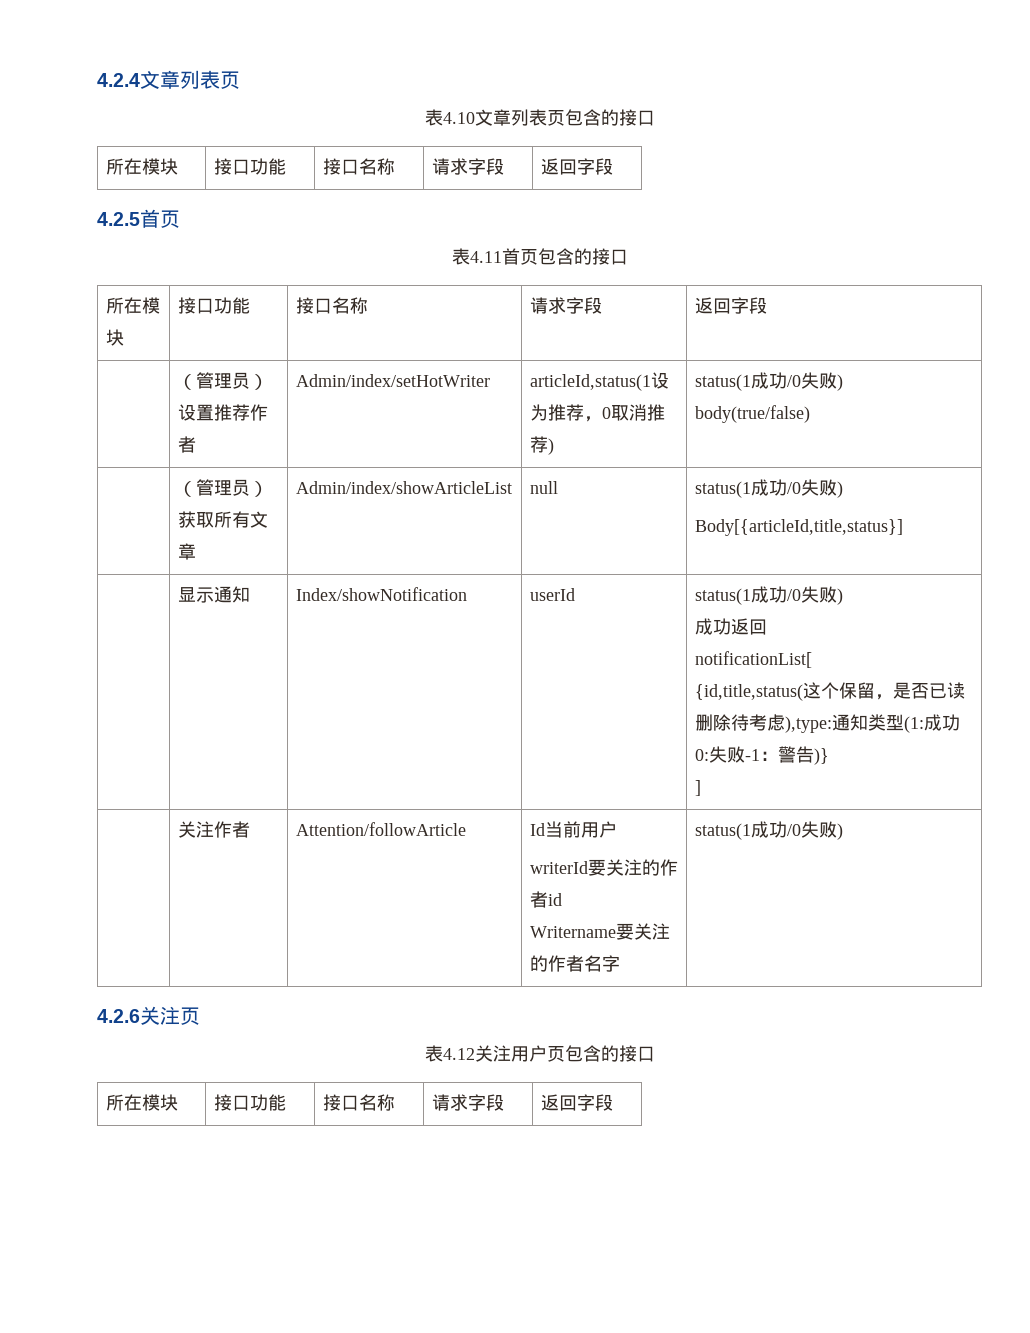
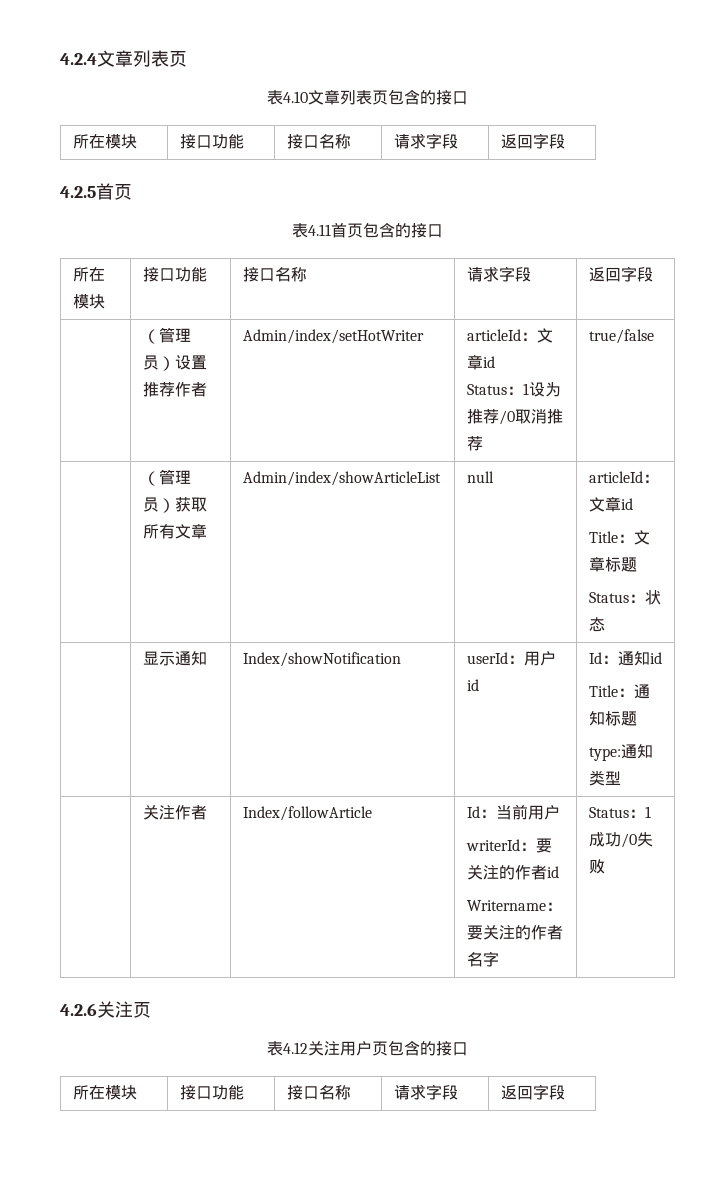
[529,374,651,391] articleId,status(1 -> [466,328,553,343] [466,355,495,370] [466,383,529,395] articleId：文章id // Status：1
[583,407,611,422] ，0 -> [498,410,515,425] /0
[547,438,554,455] [694,372,843,391] [694,405,810,423] ) | status(1成功/0失败) // body(true/false) -> [588,329,654,344] | true/false
[694,479,843,498] [694,519,903,536] [177,586,250,603] [295,587,467,601] [529,588,575,601] [694,586,843,605] [694,618,767,635] [694,651,812,668] [694,682,965,701] [694,714,960,733] [694,746,829,765] [694,780,701,796] status(1成功/0失败) // Body[{articleId,title,status}] // | 显示通知 | Index/showNotification | userId | status(1成功/0失败) // 成功返回 // notificationList[ // {id,title,status(这个保留，是否已读删除待考虑),type:通知类型(1:成功0:失败-1：警告)} // ] -> [588,471,659,483] [588,497,633,512] [588,530,650,545] [588,557,637,572] [588,590,661,605] [588,617,605,632] [142,651,207,666] [242,652,401,667] [466,651,556,666] [466,679,479,691] [588,651,662,666] [588,684,650,699] [588,711,637,726] [588,744,653,761] [588,770,621,786] articleId：文章id // Title：文章标题 // Status：状态 // | 显示通知 | Index/showNotification | userId：用户id | Id：通知id // Title：通知标题 // type:通知类型
[295,822,466,836] [529,823,545,836] Attention/followArticle | Id -> [242,806,372,821] [466,806,496,818] Index/followArticle | Id：
(588, 867) none -> [519,842,536,851] ：
(616, 932) none -> [545,902,562,911] ：
[694,821,843,840] status(1成功/0失败) -> [588,806,651,818] [588,832,653,848] [588,859,605,874] Status：1成功/0失败

